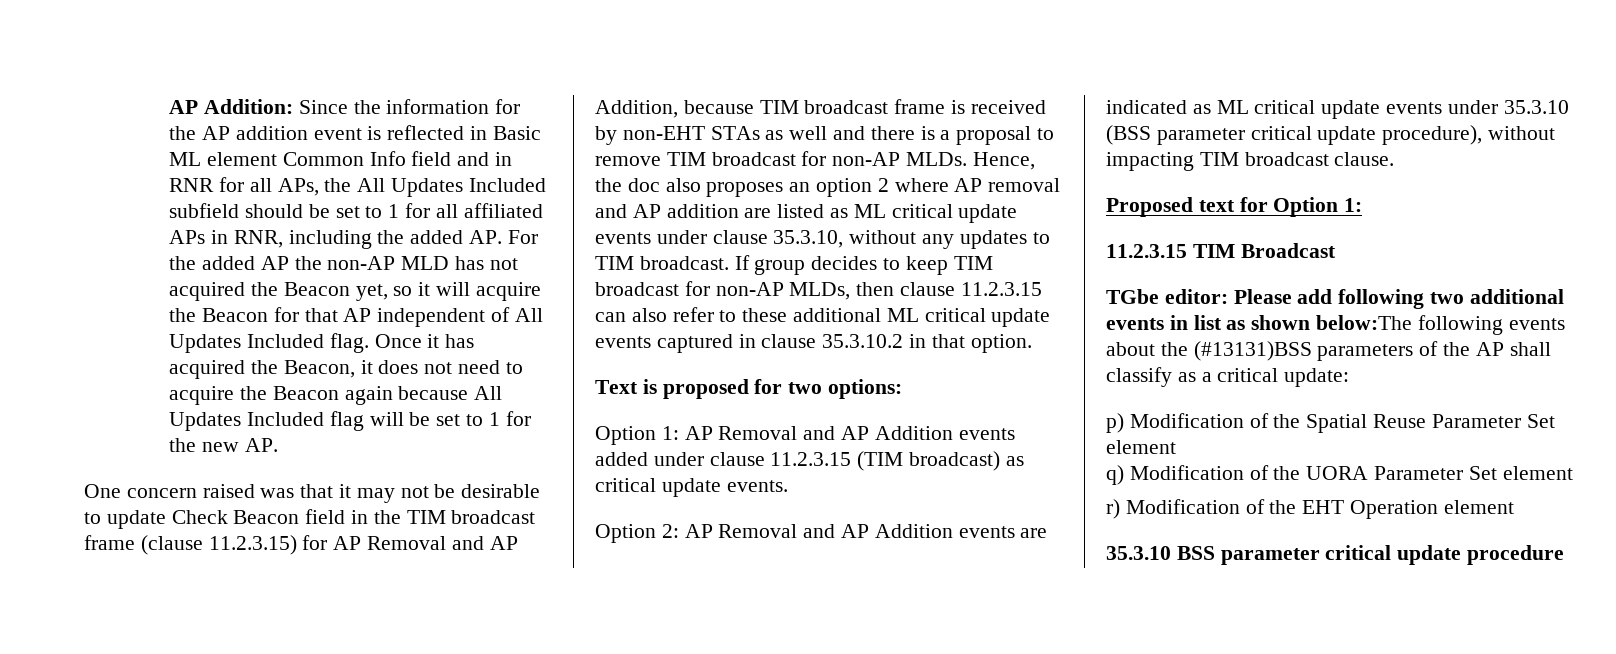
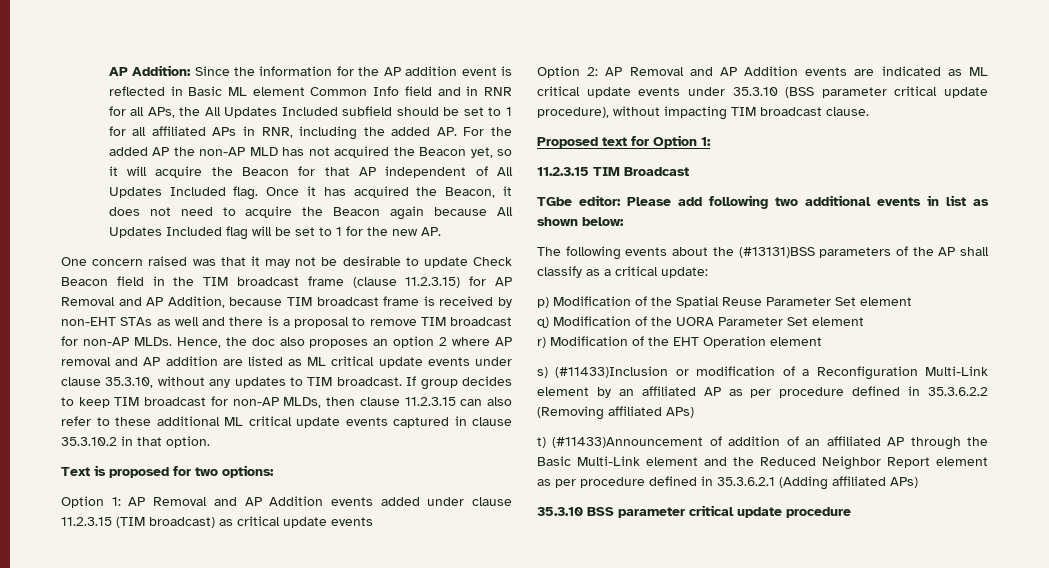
[726,480,788,492] events. -> [331,517,373,526] events
[1316,315,1413,330] below:The -> [582,217,624,226] [537,247,561,256] below: // The
(1514, 507) none -> [537,366,988,380] [537,386,988,398] [537,406,694,420] [537,436,989,450] [537,456,988,470] [537,476,918,490] // s) (#11433)Inclusion or modification of a Reconfiguration Multi-Link element by an affiliated AP as per procedure defined in 35.3.6.2.2 (Removing affiliated APs) // t) (#11433)Announcement of addition of an affiliated AP through the Basic Multi-Link element and the Reduced Neighbor Report element as per procedure defined in 35.3.6.2.1 (Adding affiliated APs)

